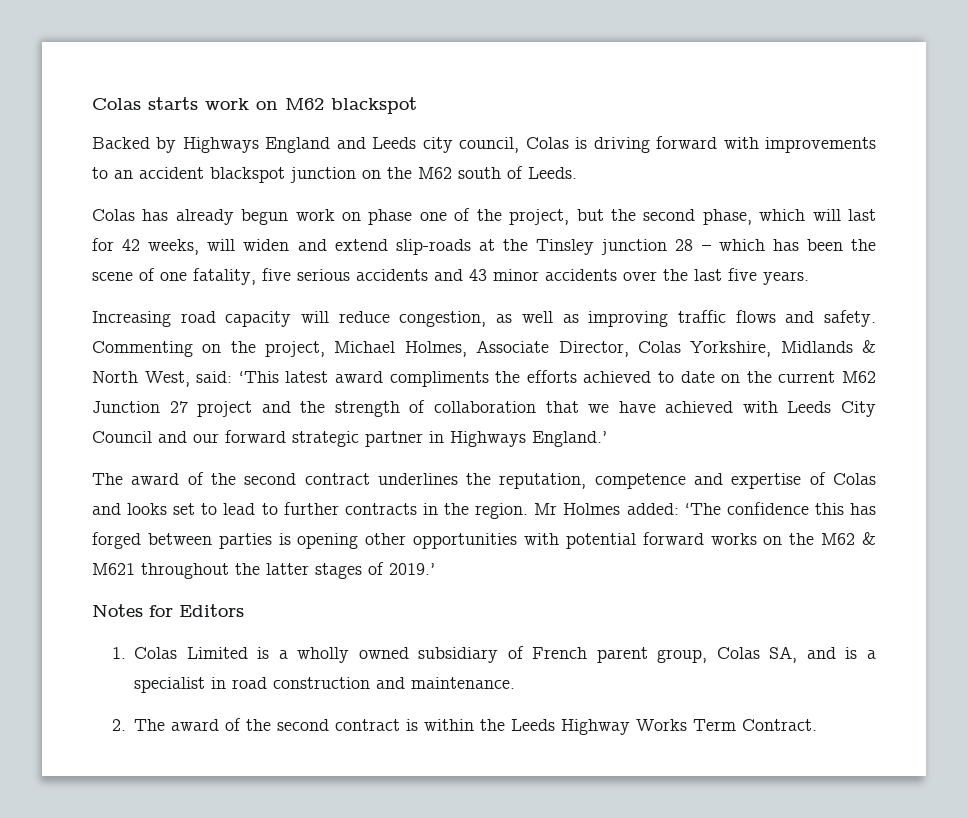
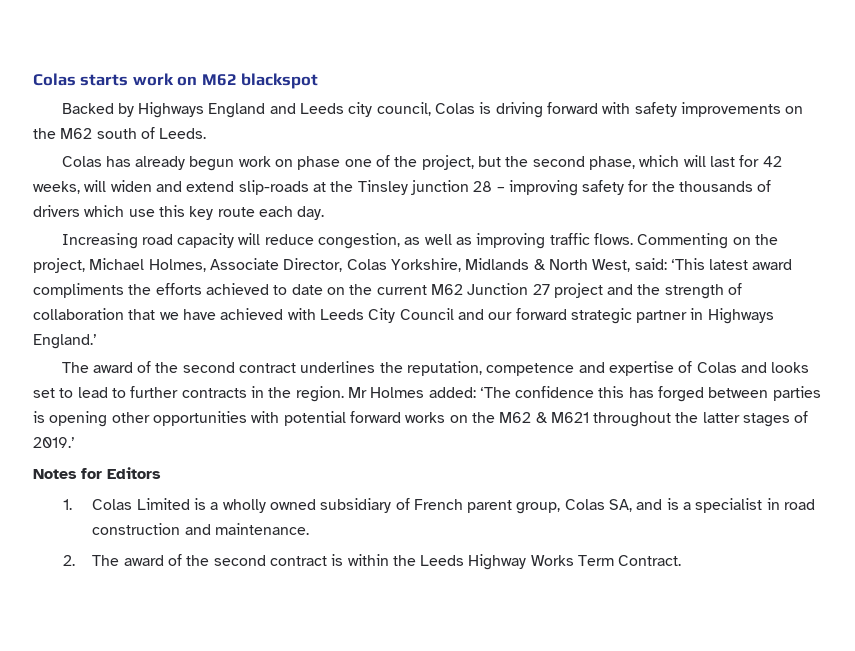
[764,137,876,153] [92,167,356,183] improvements to an accident blackspot junction -> [634,102,781,117] safety improvements
[718,239,877,251] [92,268,809,285] which has been the scene of one fatality, five serious accidents and 43 minor accidents over the last five years. -> [508,180,772,196] [33,205,325,220] improving safety for the thousands of drivers which use this key route each day.
[735,310,877,327] flows and safety. -> [594,233,634,245] flows.

